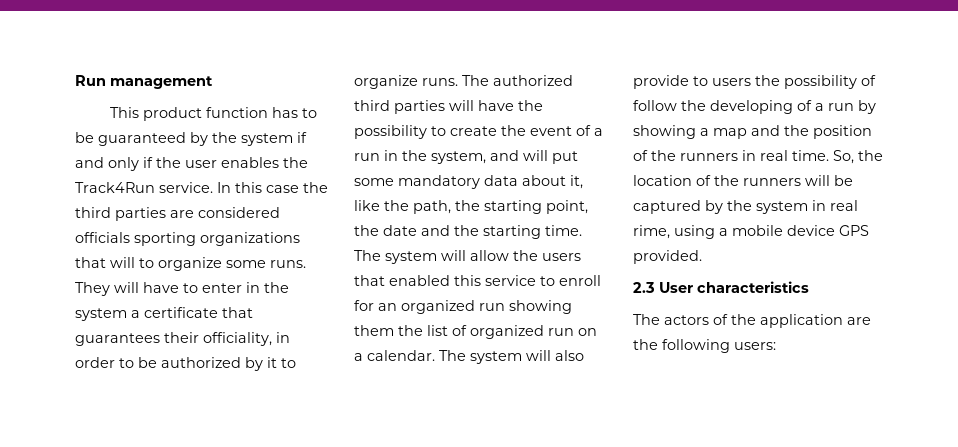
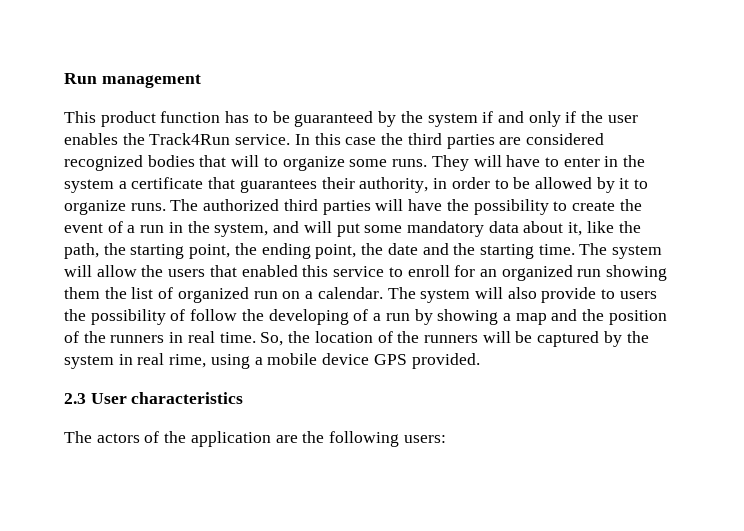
[75,232,300,246] officials sporting organizations -> [64,155,195,171] recognized bodies
[203,332,272,346] officiality, -> [359,177,429,193] authority,
[161,357,241,368] authorized -> [534,177,592,189] allowed
(379, 230) none -> [261,243,384,259] ending point, the

